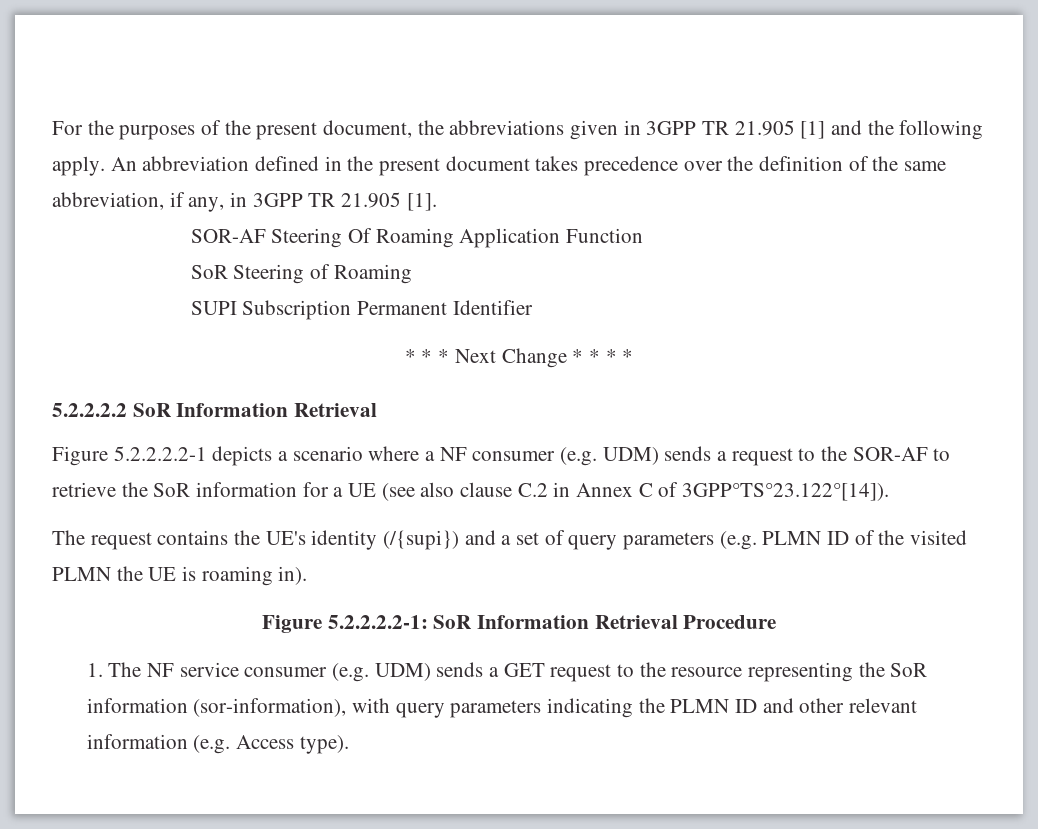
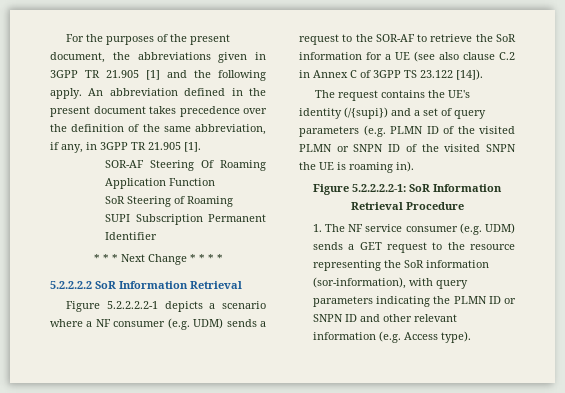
[682,483,890,501] 3GPP°TS°23.122°[14]). -> [373,69,483,80] 3GPP TS 23.122 [14]).
(111, 574) none -> [336,144,516,152] or SNPN ID of the visited SNPN
(758, 706) none -> [504,298,516,304] [312,314,357,322] or SNPN ID

